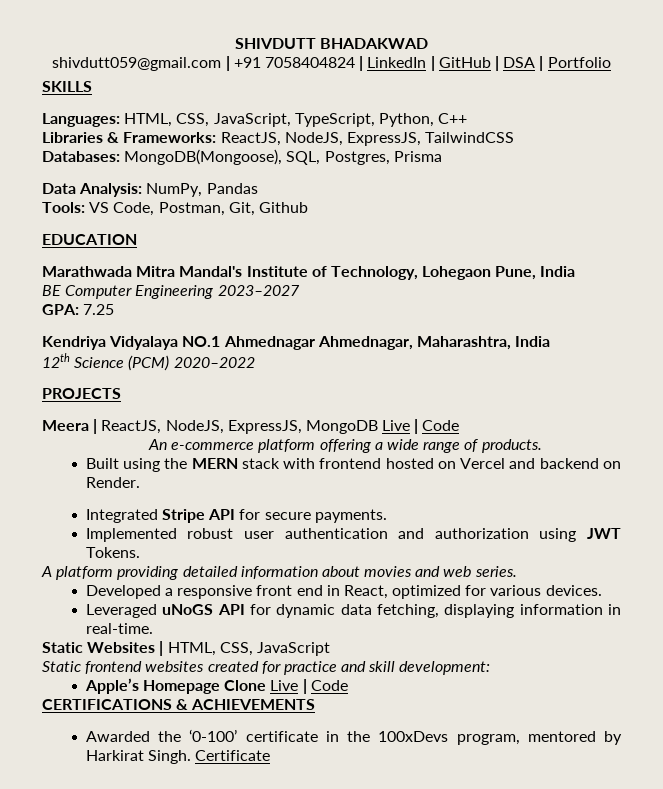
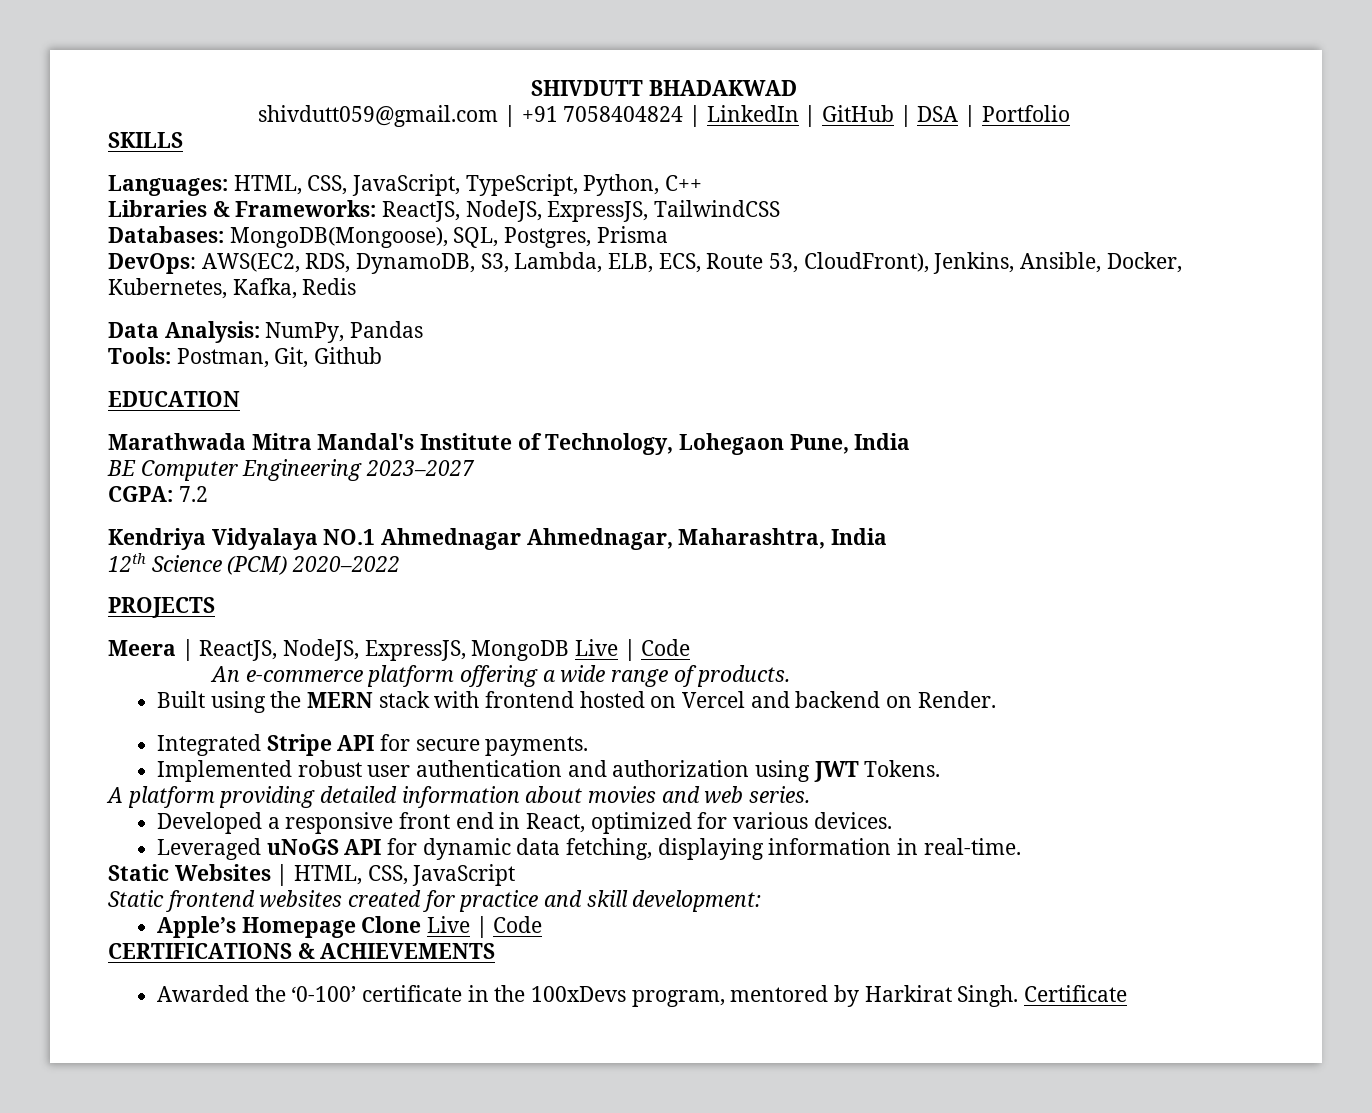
(442, 156) none -> [108,252,1182,274] [108,278,357,299] // DevOps: AWS(EC2, RDS, DynamoDB, S3, Lambda, ELB, ECS, Route 53, CloudFront), Jenkins, Ansible, Docker, Kubernetes, Kafka, Redis
[89,202,155,216] VS Code, -> (171, 355) none
[42,304,115,315] GPA: 7.25 -> [108,486,208,502] CGPA: 7.2

